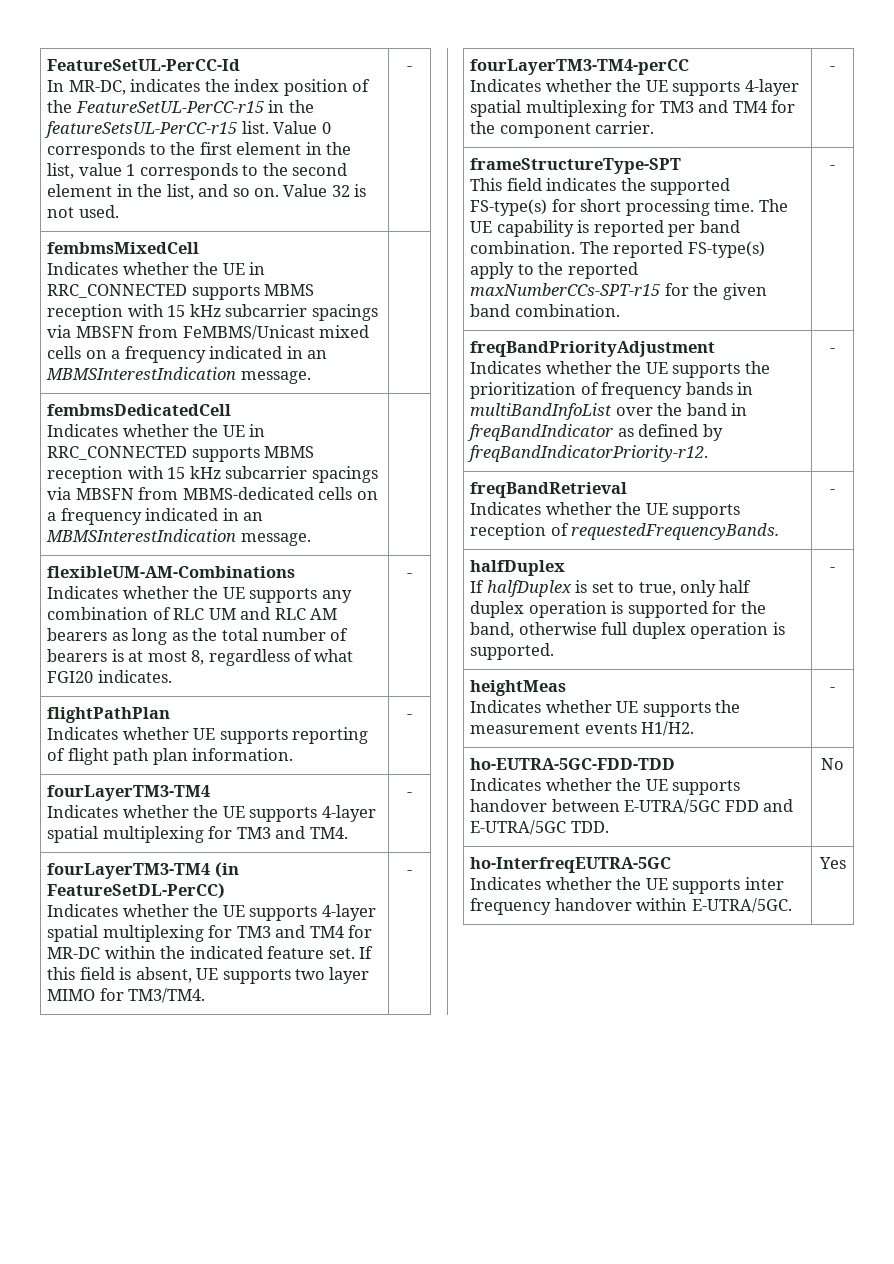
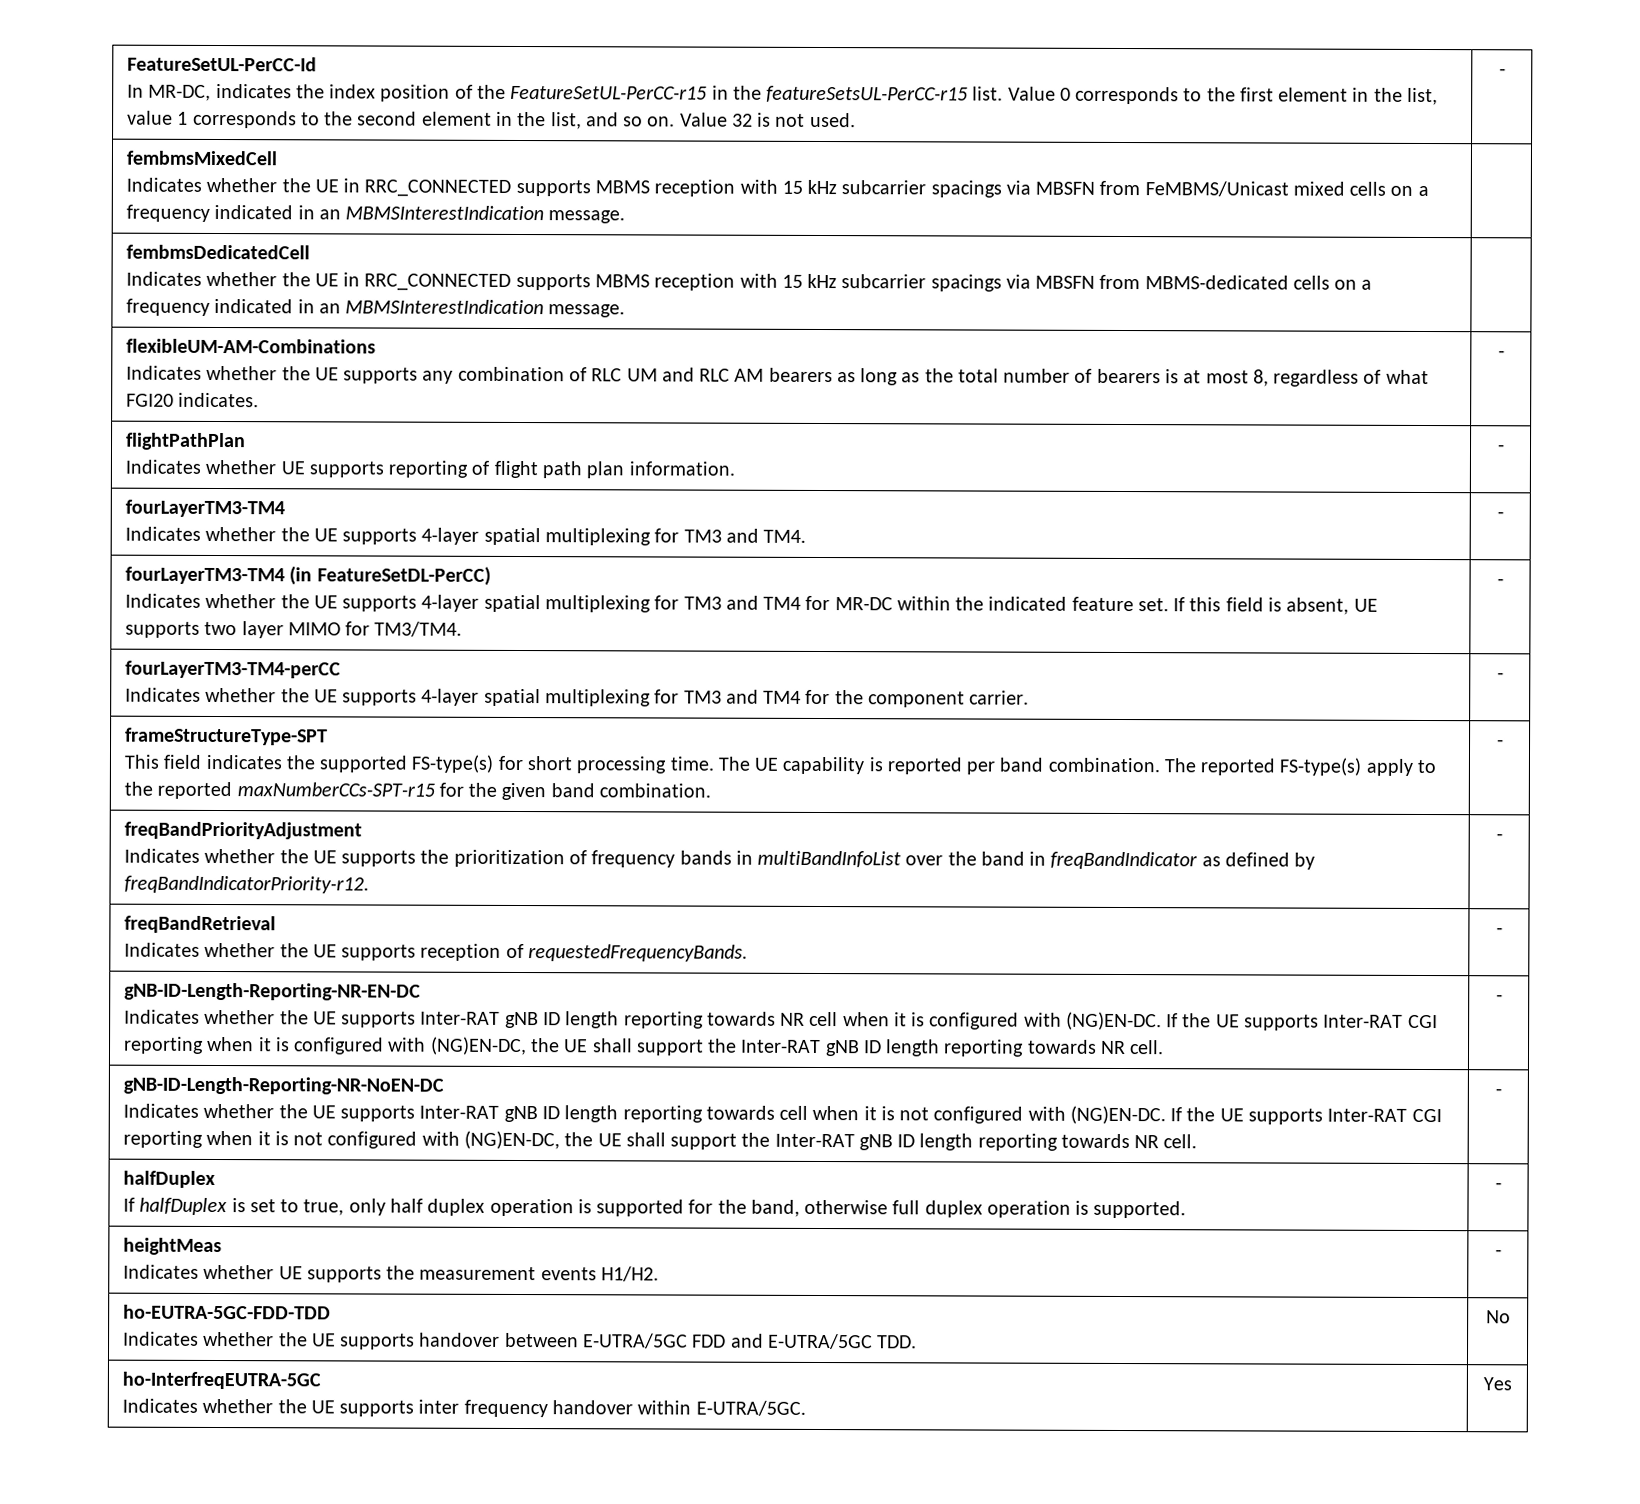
(835, 491) none -> [124,982,422,1001] [124,1009,1438,1031] [123,1036,1165,1057] [1495,994,1503,1002] [123,1076,445,1095] [123,1103,1442,1125] [123,1130,1198,1151] [1494,1088,1502,1096] // gNB-ID-Length-Reporting-NR-EN-DC // Indicates whether the UE supports Inter-RAT gNB ID length reporting towards NR cell when it is configured with (NG)EN-DC. If the UE supports Inter-RAT CGI reporting when it is configured with (NG)EN-DC, the UE shall support the Inter-RAT gNB ID length reporting towards NR cell. | - // gNB-ID-Length-Reporting-NR-NoEN-DC // Indicates whether the UE supports Inter-RAT gNB ID length reporting towards cell when it is not configured with (NG)EN-DC. If the UE supports Inter-RAT CGI reporting when it is not configured with (NG)EN-DC, the UE shall support the Inter-RAT gNB ID length reporting towards NR cell. | -

